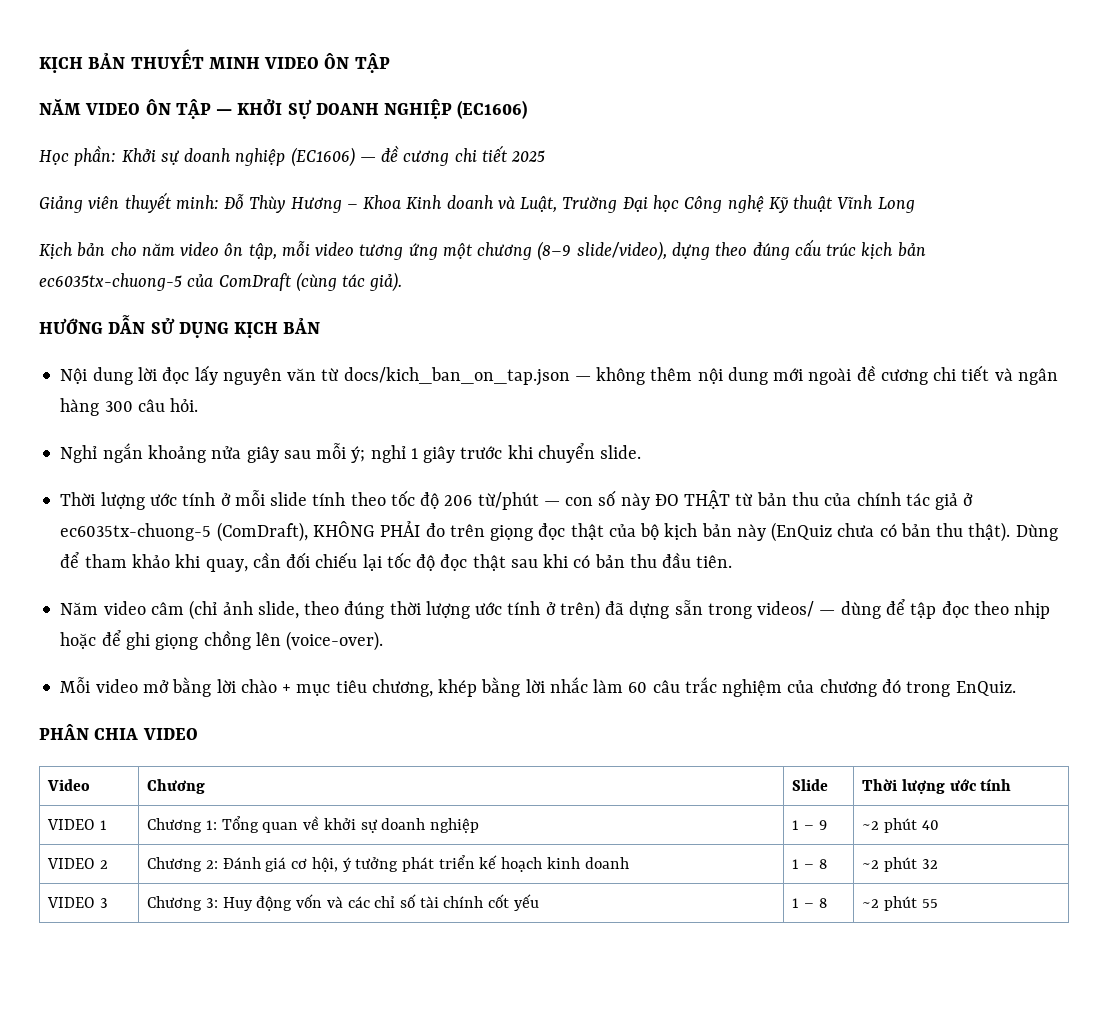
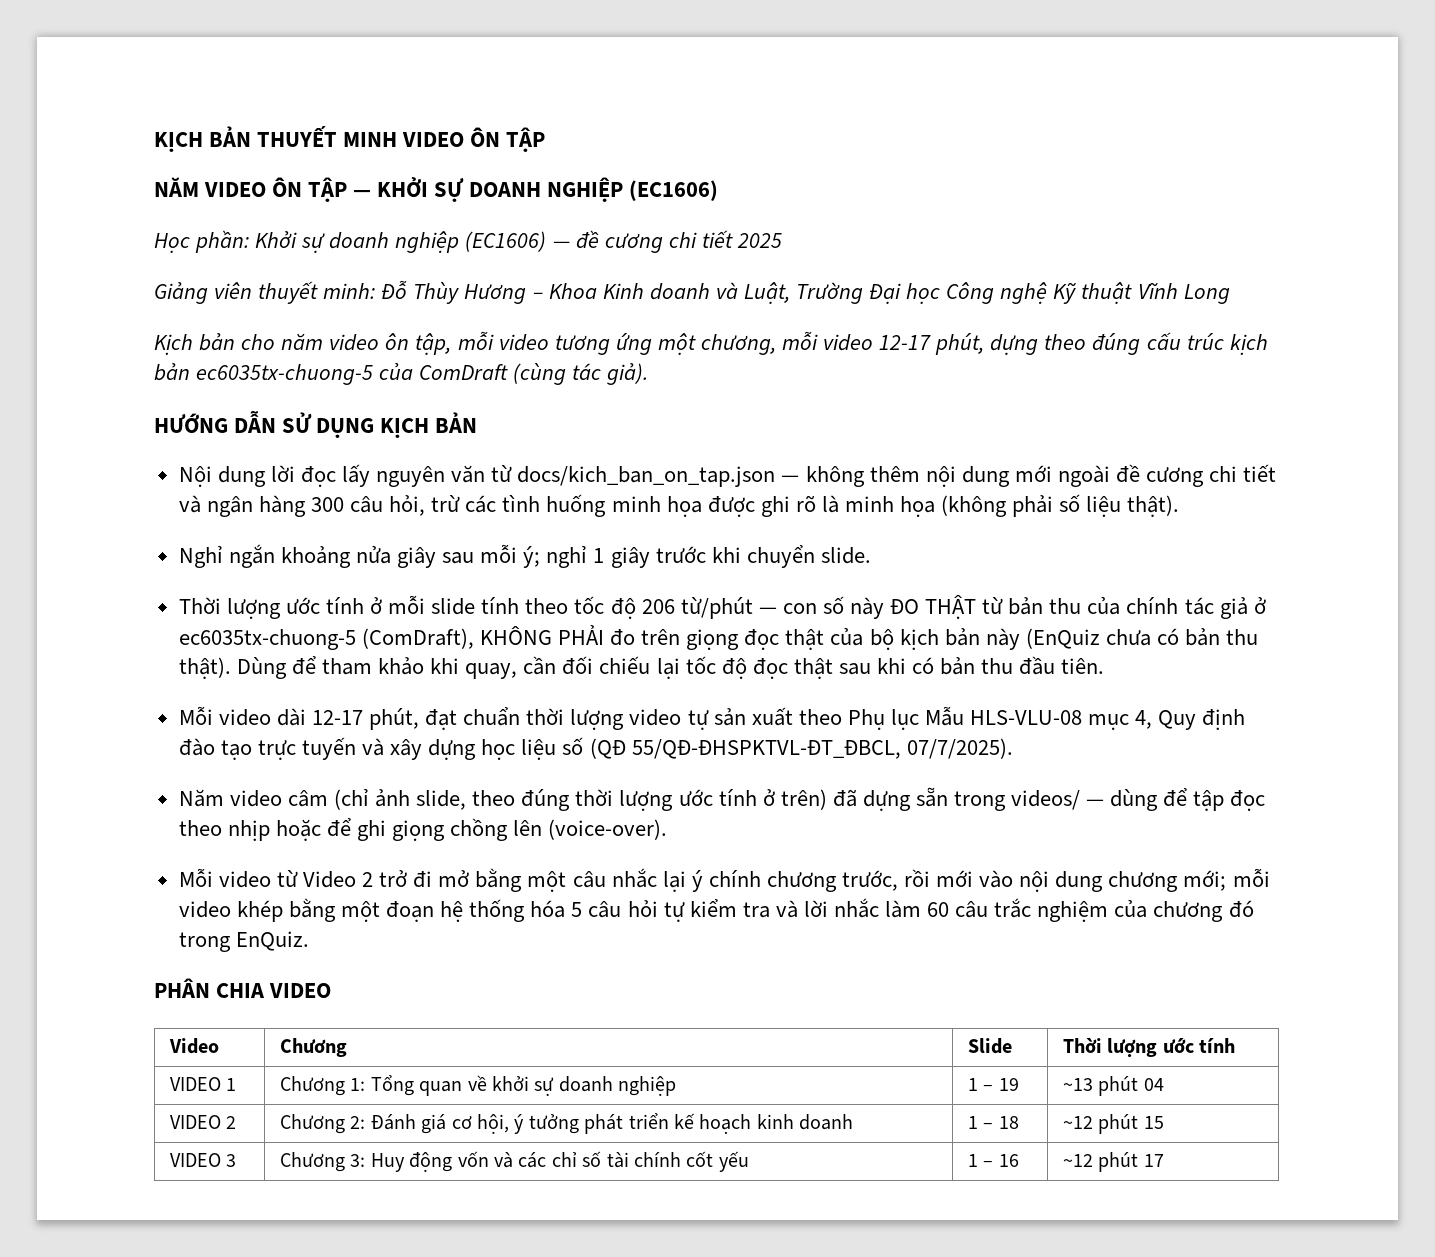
[477,241,667,261] chương (8–9 slide/video), -> [700,331,985,355] chương, mỗi video 12-17 phút,
[170,398,199,412] hỏi. -> [389,494,1180,517] hỏi, trừ các tình huống minh họa được ghi rõ là minh họa (không phải số liệu thật).
(733, 561) none -> [178,706,1246,730] [178,737,1013,760] // Mỗi video dài 12-17 phút, đạt chuẩn thời lượng video tự sản xuất theo Phụ lục Mẫu HLS-VLU-08 mục 4, Quy định đào tạo trực tuyến và xây dựng học liệu số (QĐ 55/QĐ-ĐHSPKTVL-ĐT_ĐBCL, 07/7/2025).
[142,677,521,697] mở bằng lời chào + mục tiêu chương, khép bằng -> [276,868,1270,892] [178,898,798,922] từ Video 2 trở đi mở bằng một câu nhắc lại ý chính chương trước, rồi mới vào nội dung chương mới; mỗi video khép bằng một đoạn hệ thống hóa 5 câu hỏi tự kiểm tra và
[818,820,827,830] [862,818,939,833] 9 | ~2 phút 40 -> [998,1078,1019,1091] [1063,1076,1164,1096] 19 | ~13 phút 04
[818,859,827,869] [862,857,938,872] 8 | ~2 phút 32 -> [998,1116,1019,1129] [1063,1114,1164,1134] 18 | ~12 phút 15
[818,898,827,908] [862,896,938,911] 8 | ~2 phút 55 -> [998,1154,1019,1167] [1063,1152,1164,1172] 16 | ~12 phút 17

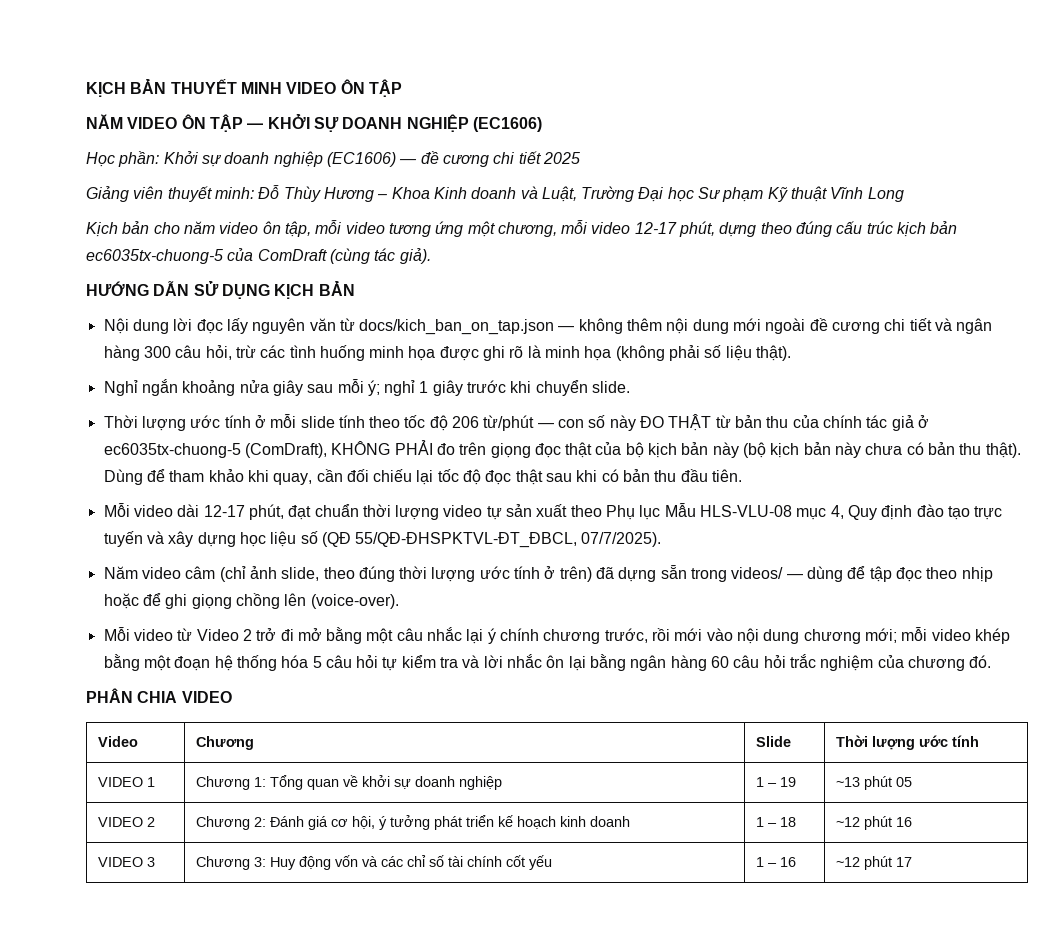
[946,282,1048,304] Công nghệ -> [698,187,764,202] Sư phạm
[1025,628,1100,649] (EnQuiz -> [743,442,862,458] (bộ kịch bản này
[885,900,922,918] làm -> [546,654,707,671] ôn lại bằng ngân hàng
(989, 909) none -> [763,655,786,668] hỏi
[1228,900,1254,917] [178,931,309,952] đó trong EnQuiz. -> [969,655,992,668] đó.
[1143,1078,1164,1091] 04 -> [896,777,913,787] 05
[1143,1116,1164,1129] 15 -> [896,817,913,827] 16

